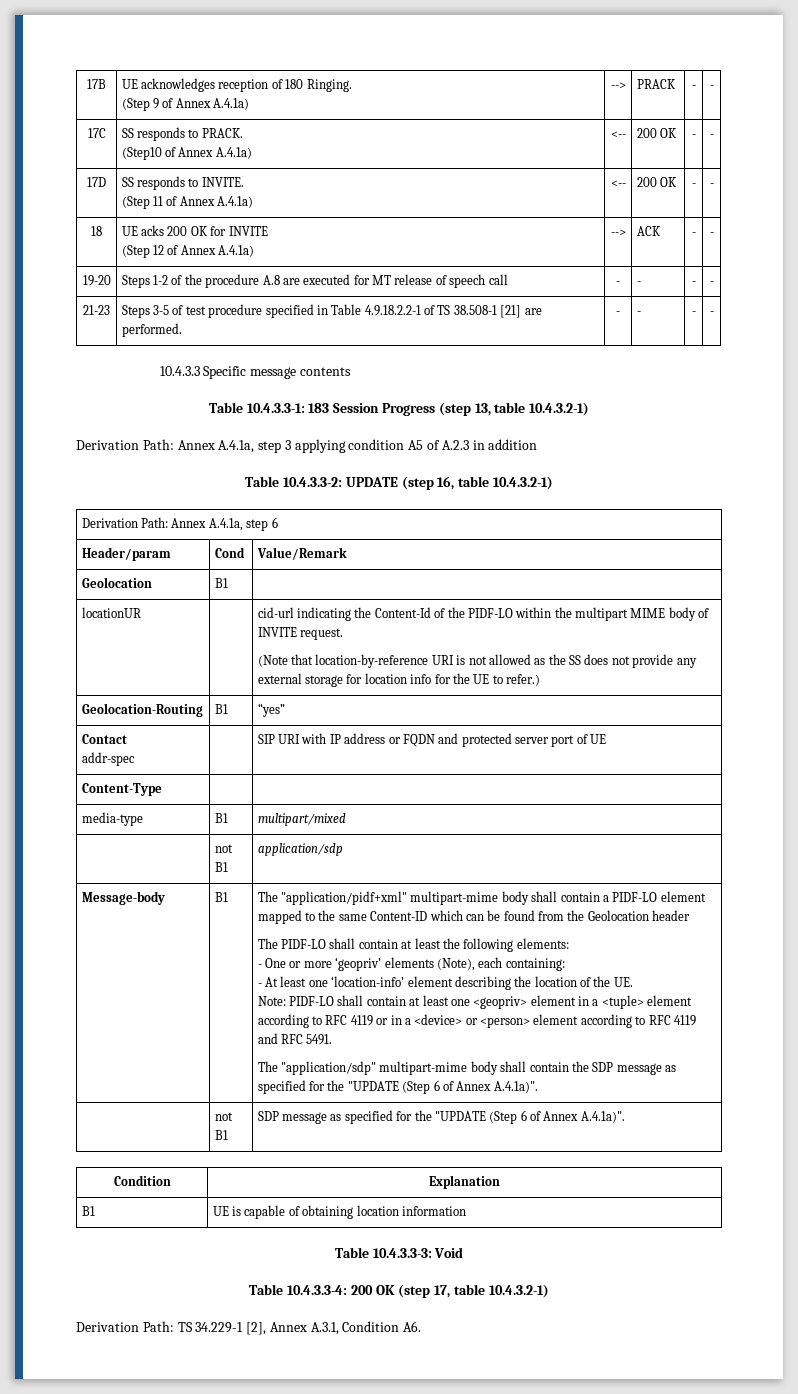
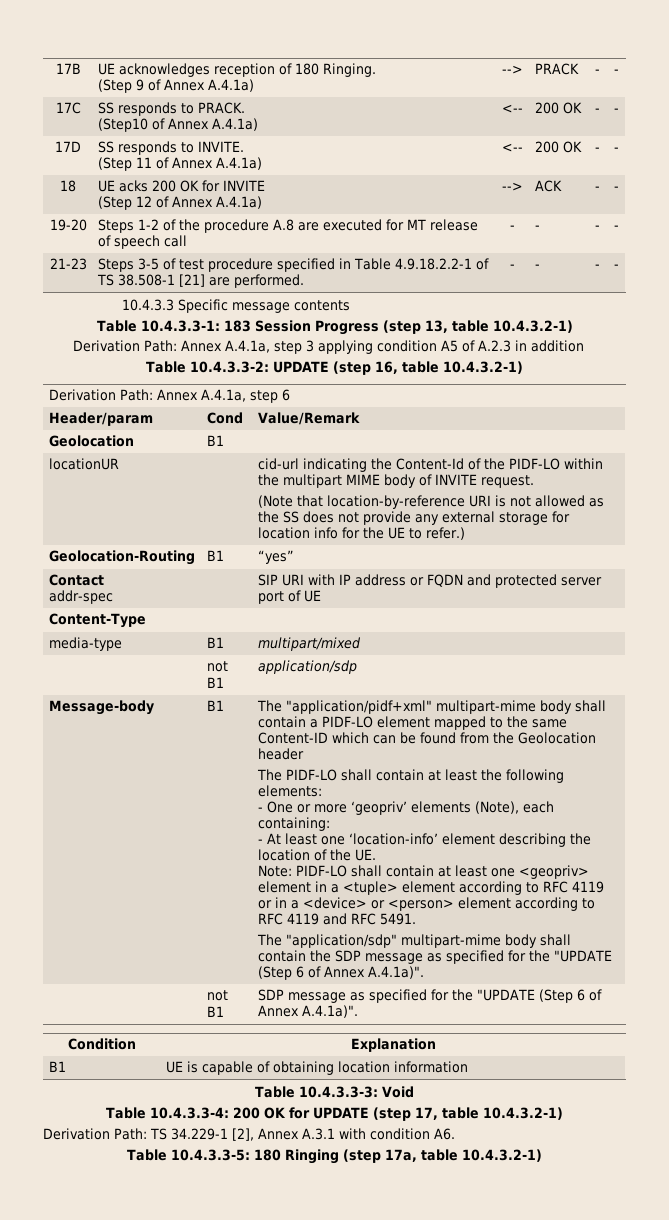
(395, 1290) none -> [288,1107,370,1119] for UPDATE
[310,1321,422,1335] A.3.1, Condition A6. -> [302,1128,455,1140] [127,1149,542,1164] A.3.1 with condition A6. // Table 10.4.3.3-5: 180 Ringing (step 17a, table 10.4.3.2-1)

